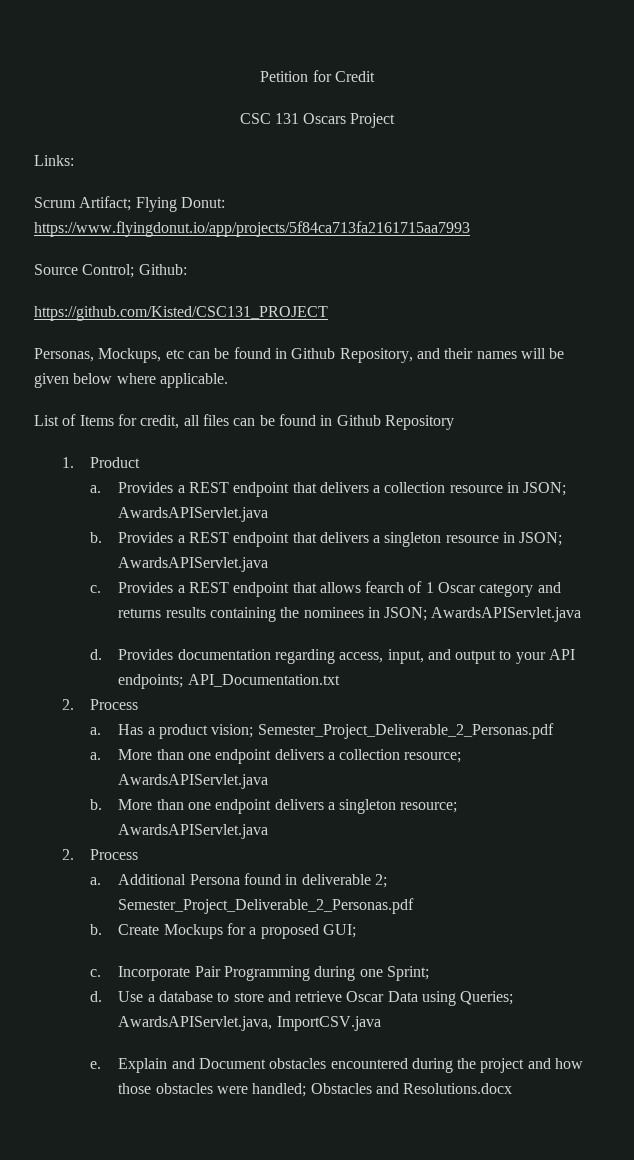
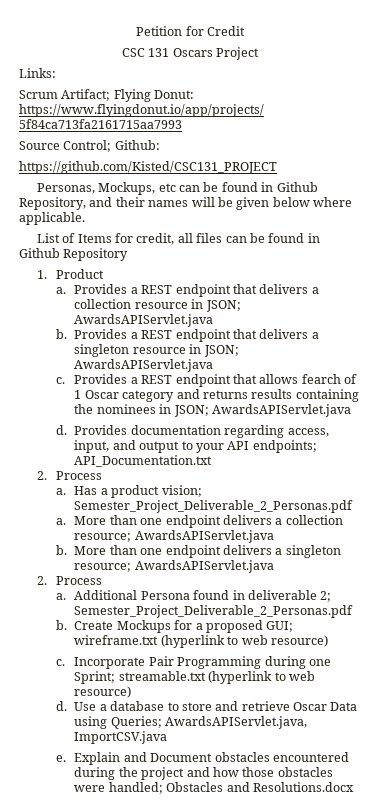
(356, 931) none -> [74,635,328,648] wireframe.txt (hyperlink to web resource)
(429, 973) none -> [118,671,315,684] [74,686,132,698] streamable.txt (hyperlink to web resource)

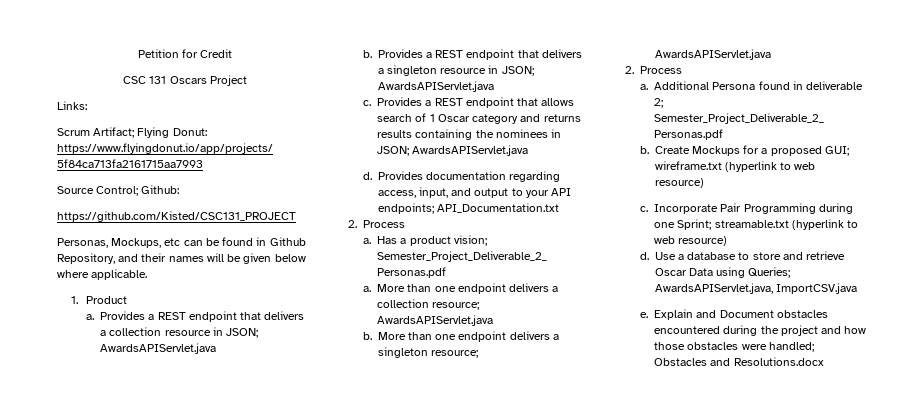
[36,233,320,245] [19,248,129,261] // List of Items for credit, all files can be found in Github Repository -> (148, 274) none
[301,374,341,384] fearch -> [377,114,413,122] search

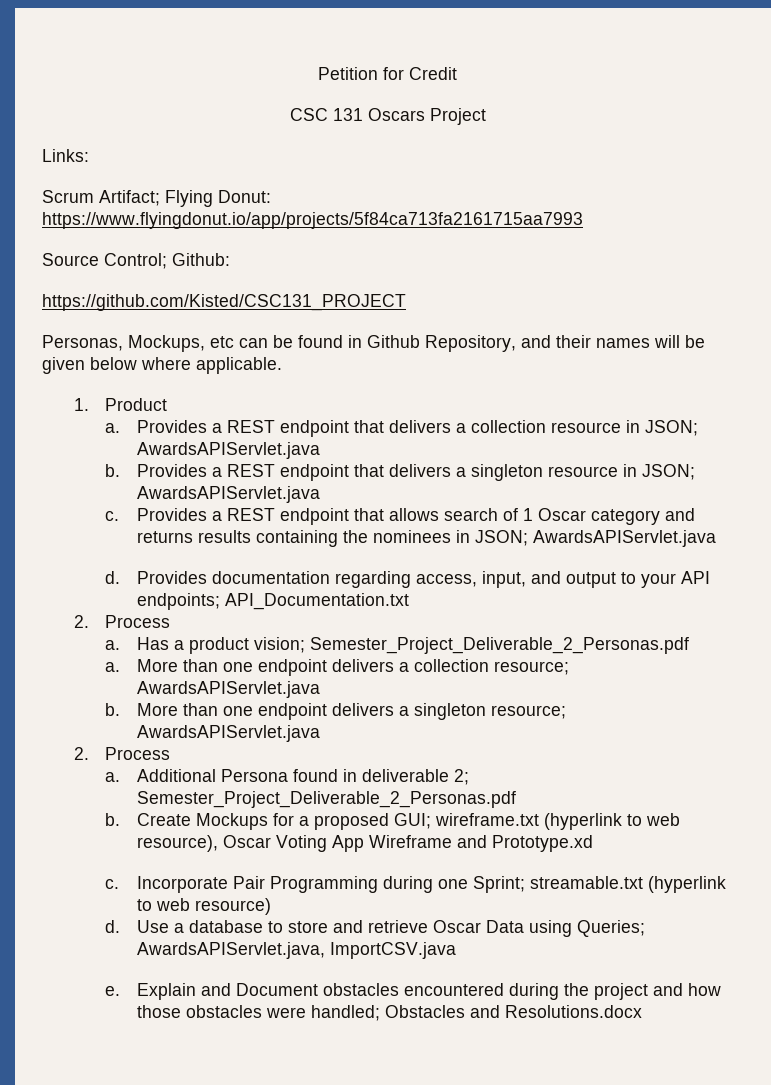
[654,178,704,188] resource) -> [137,835,594,852] resource), Oscar Voting App Wireframe and Prototype.xd

